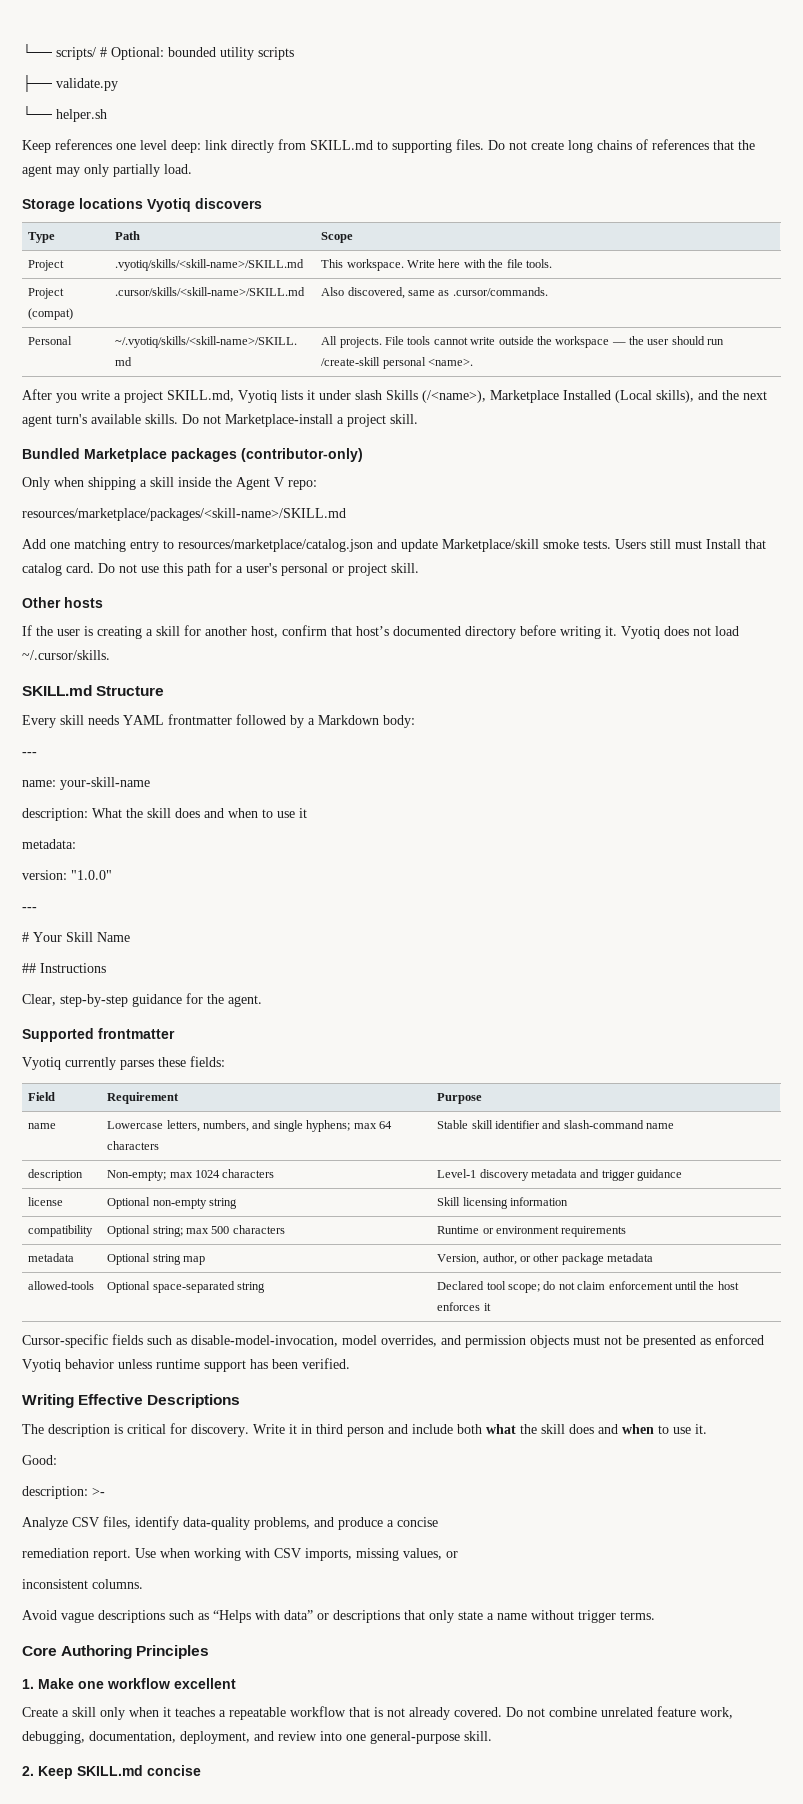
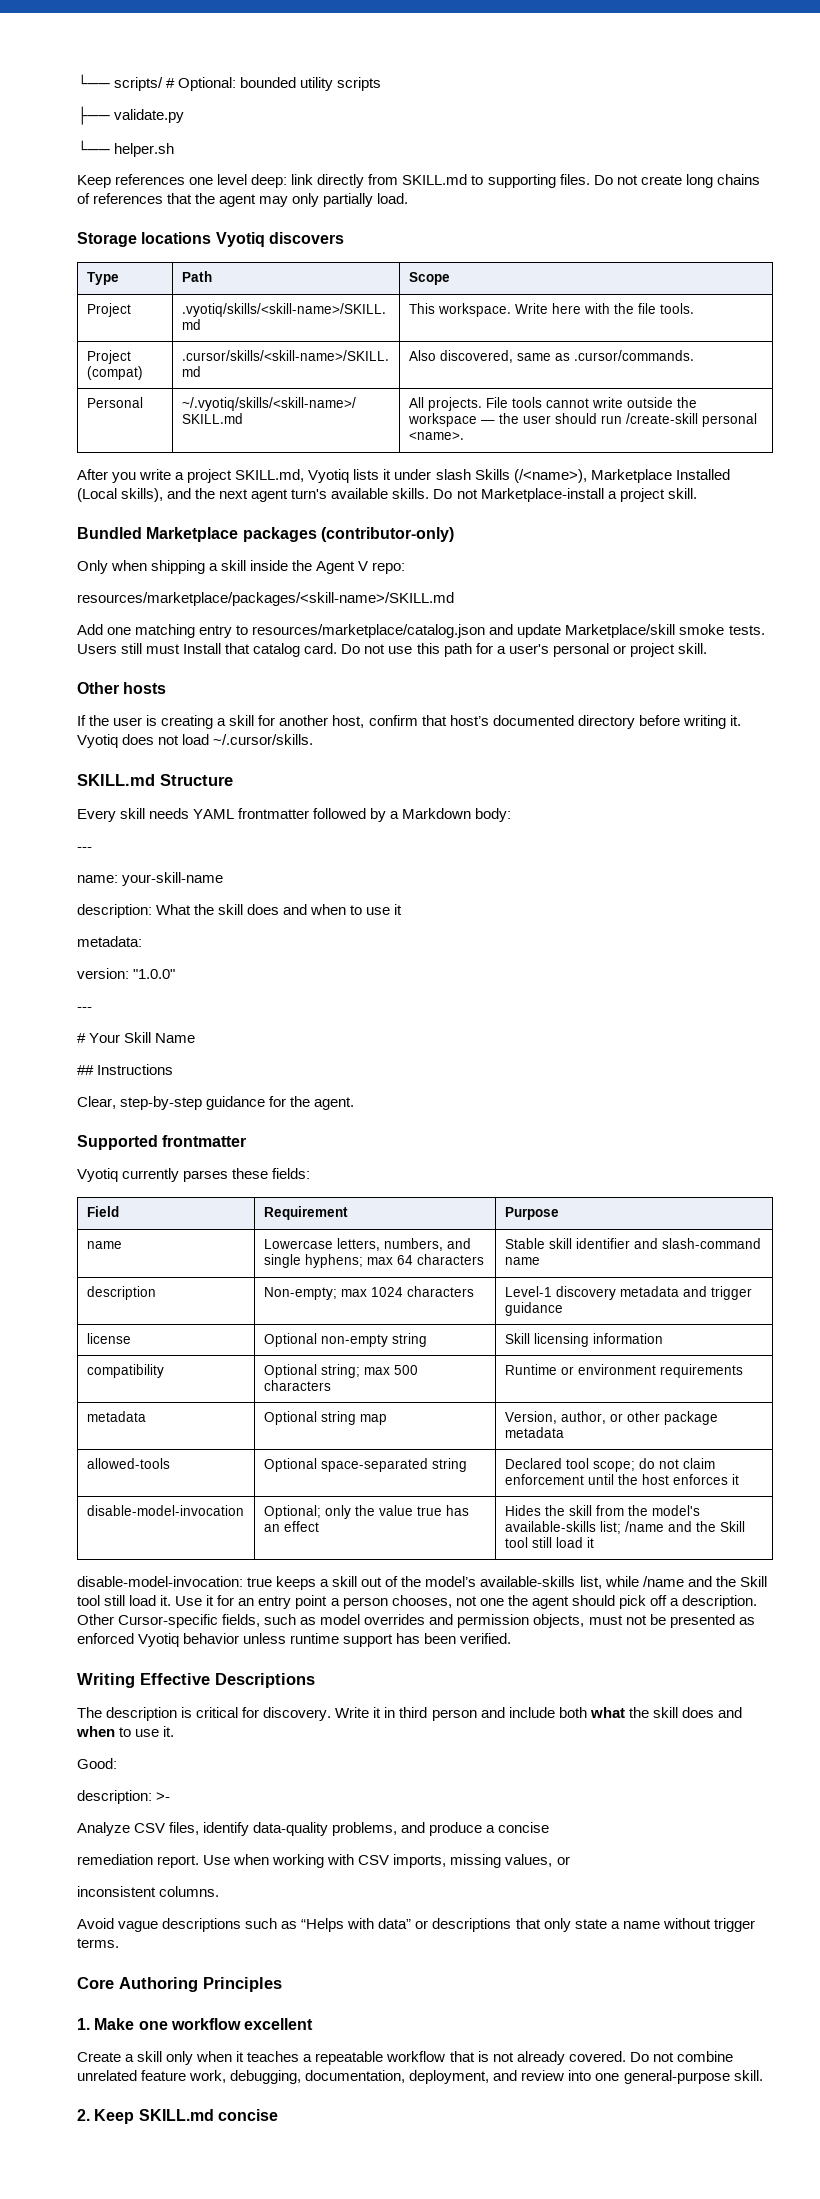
[22,1334,437,1348] // Cursor-specific fields such as disable-model-invocation, model overrides, -> [86,1505,244,1516] [263,1505,469,1519] [263,1521,319,1532] [504,1505,700,1516] [504,1521,745,1534] [504,1537,594,1548] [77,1576,767,1590] [77,1595,758,1609] [77,1614,426,1628] // disable-model-invocation | Optional; only the value true has an effect | Hides the skill from the model's available-skills list; /name and the Skill tool still load it // disable-model-invocation: true keeps a skill out of the model’s available-skills list, while /name and the Skill tool still load it. Use it for an entry point a person chooses, not one the agent should pick off a description. Other Cursor-specific fields, such as model overrides
[530,1335,569,1348] objects -> [533,1614,585,1628] objects,

